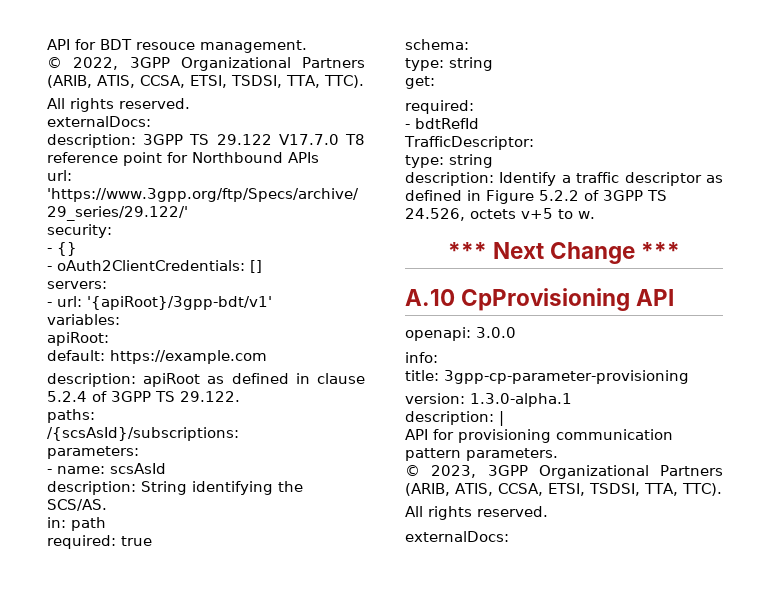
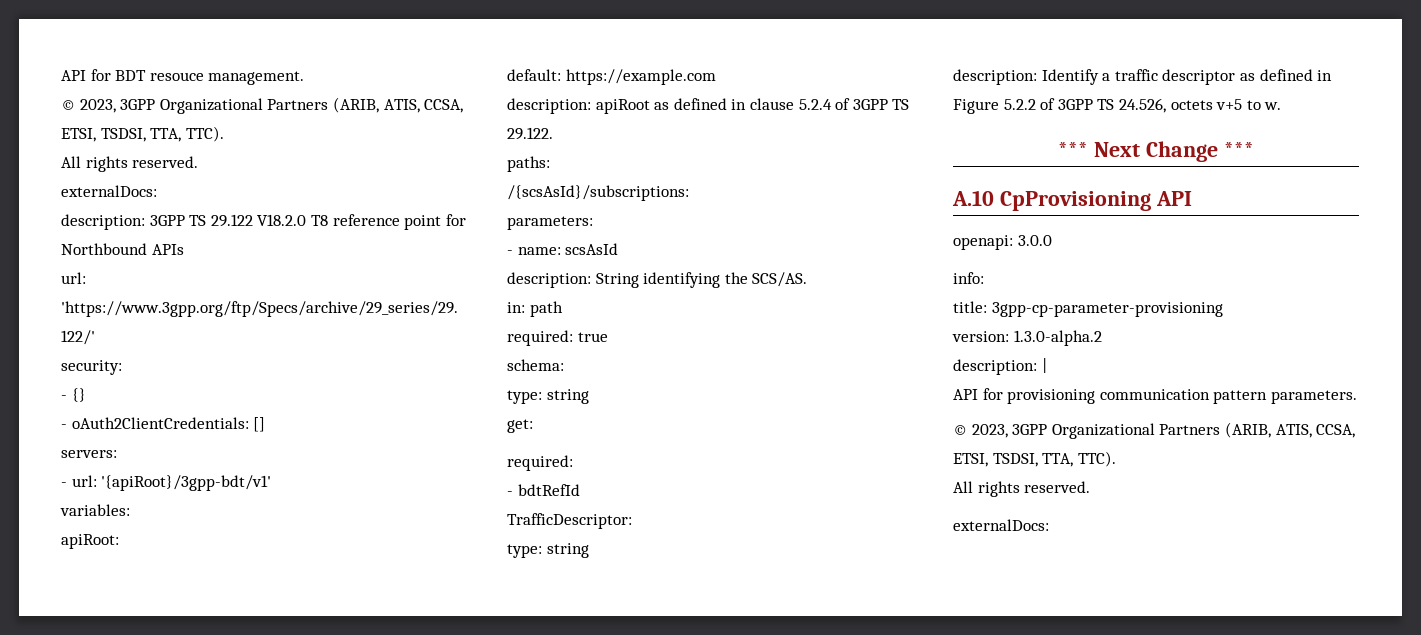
[73,57,119,70] 2022, -> [79,99,116,113] 2023,
[278,134,339,145] V17.7.0 -> [257,214,307,226] V18.2.0
[470,393,572,407] 1.3.0-alpha.1 -> [1013,330,1102,346] 1.3.0-alpha.2

